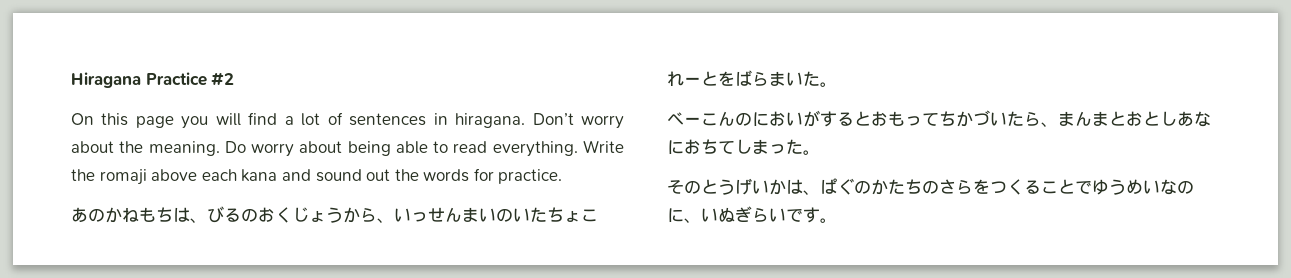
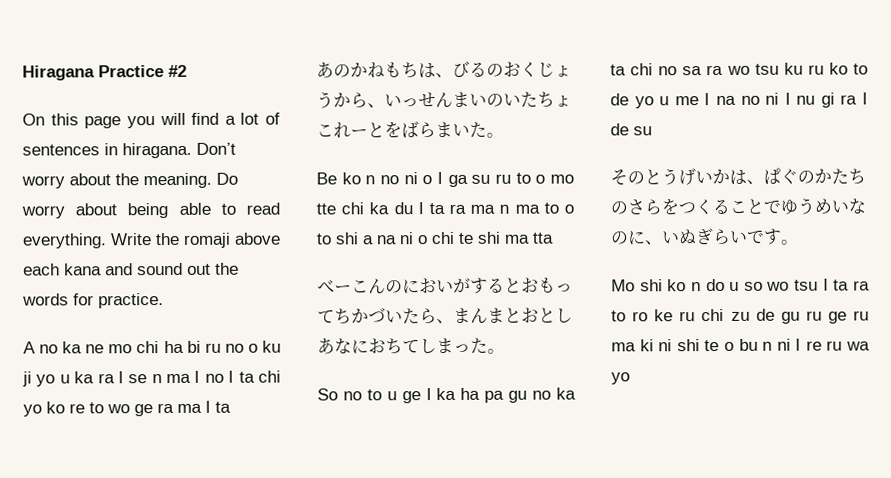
(563, 176) none -> [23,340,281,354] [22,370,281,387] [23,400,231,417] // A no ka ne mo chi ha bi ru no o ku ji yo u ka ra I se n ma I no I ta chi yo ko re to wo ge ra ma I ta
(837, 84) none -> [316,172,574,187] [316,202,574,215] [316,231,554,245] // Be ko n no ni o I ga su ru to o mo tte chi ka du I ta ra ma n ma to o to shi a na ni o chi te shi ma tta
(820, 152) none -> [317,387,576,404] [610,62,868,76] [610,92,868,109] [610,123,652,136] // So no to u ge I ka ha pa gu no ka ta chi no sa ra wo tsu ku ru ko to de yo u me I na no ni I nu gi ra I de su
(837, 220) none -> [611,278,870,292] [611,308,869,324] [611,338,870,352] [611,372,630,385] // Mo shi ko n do u so wo tsu I ta ra to ro ke ru chi zu de gu ru ge ru ma ki ni shi te o bu n ni I re ru wa yo

